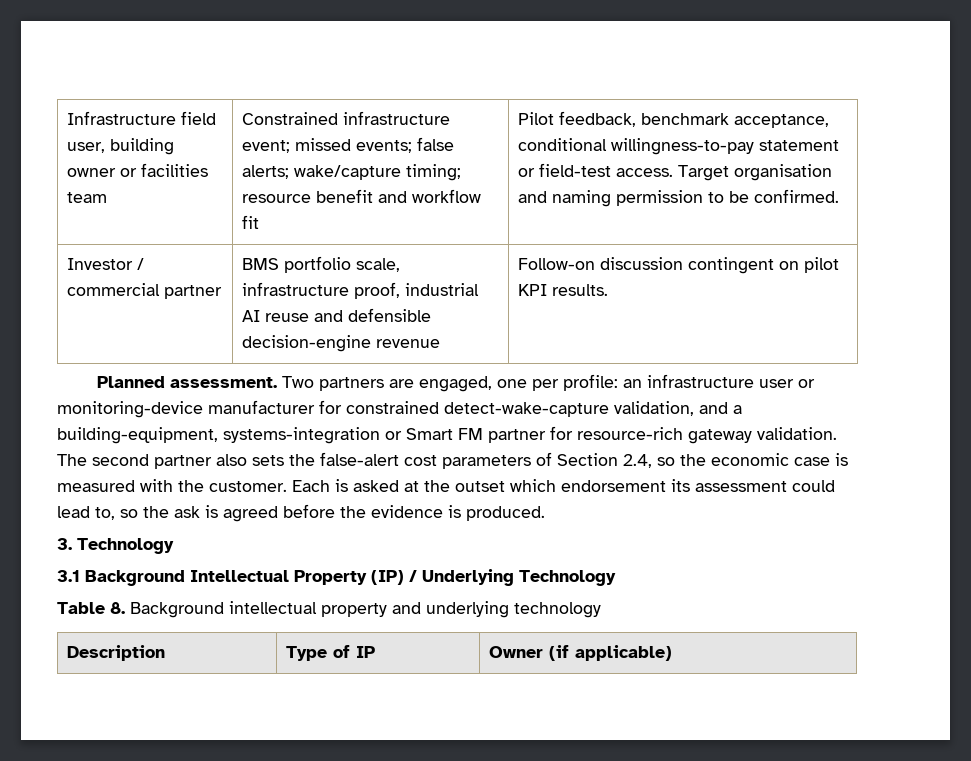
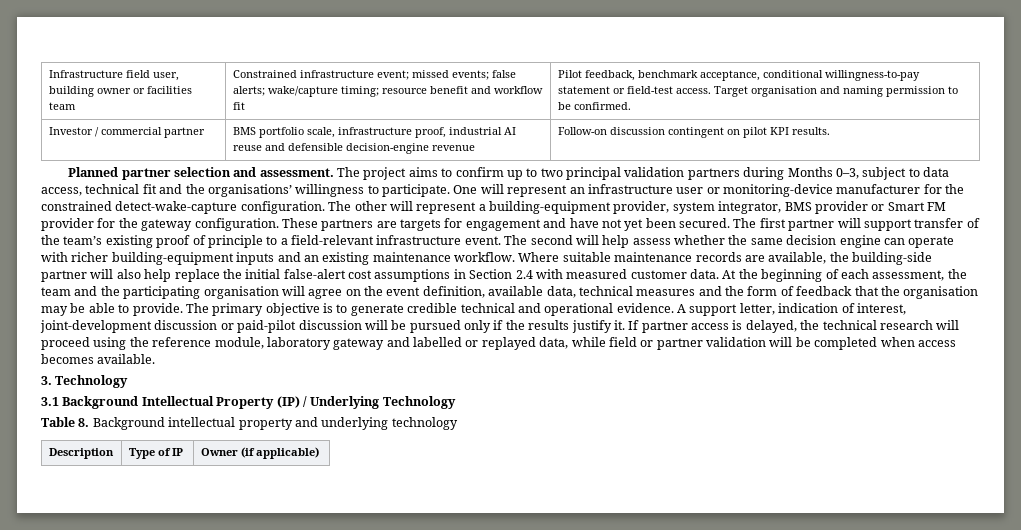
[169,374,618,392] assessment. Two partners are engaged, one per profile: -> [121,167,950,180] [41,184,568,197] partner selection and assessment. The project aims to confirm up to two principal validation partners during Months 0–3, subject to data access, technical fit and the organisations’ willingness to participate. One will represent
(342, 407) none -> [945,184,965,194] the
[614,401,742,416] [57,426,837,444] [57,452,848,469] [57,479,835,492] [57,504,545,522] validation, and a building-equipment, systems-integration or Smart FM partner for resource-rich gateway validation. The second partner also sets the false-alert cost parameters of Section 2.4, so the economic case is measured with the customer. Each is asked at the outset which endorsement its assessment could lead to, so the ask is agreed before the evidence is produced. -> [240,201,946,214] [41,218,980,231] [41,235,955,248] [41,252,932,265] [41,269,967,282] [41,286,979,299] [41,303,906,316] [40,320,960,333] [41,337,956,350] [41,354,156,364] configuration. The other will represent a building-equipment provider, system integrator, BMS provider or Smart FM provider for the gateway configuration. These partners are targets for engagement and have not yet been secured. The first partner will support transfer of the team’s existing proof of principle to a field-relevant infrastructure event. The second will help assess whether the same decision engine can operate with richer building-equipment inputs and an existing maintenance workflow. Where suitable maintenance records are available, the building-side partner will also help replace the initial false-alert cost assumptions in Section 2.4 with measured customer data. At the beginning of each assessment, the team and the participating organisation will agree on the event definition, available data, technical measures and the form of feedback that the organisation may be able to provide. The primary objective is to generate credible technical and operational evidence. A support letter, indication of interest, joint-development discussion or paid-pilot discussion will be pursued only if the results justify it. If partner access is delayed, the technical research will proceed using the reference module, laboratory gateway and labelled or replayed data, while field or partner validation will be completed when access becomes available.

